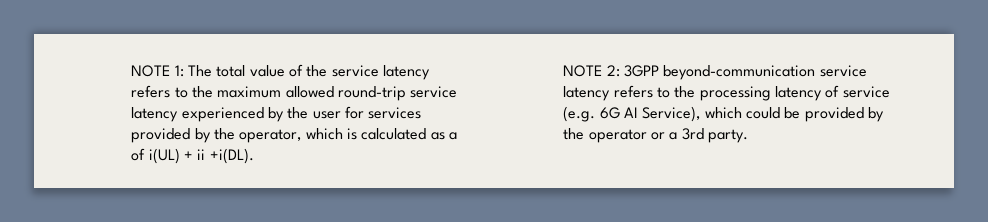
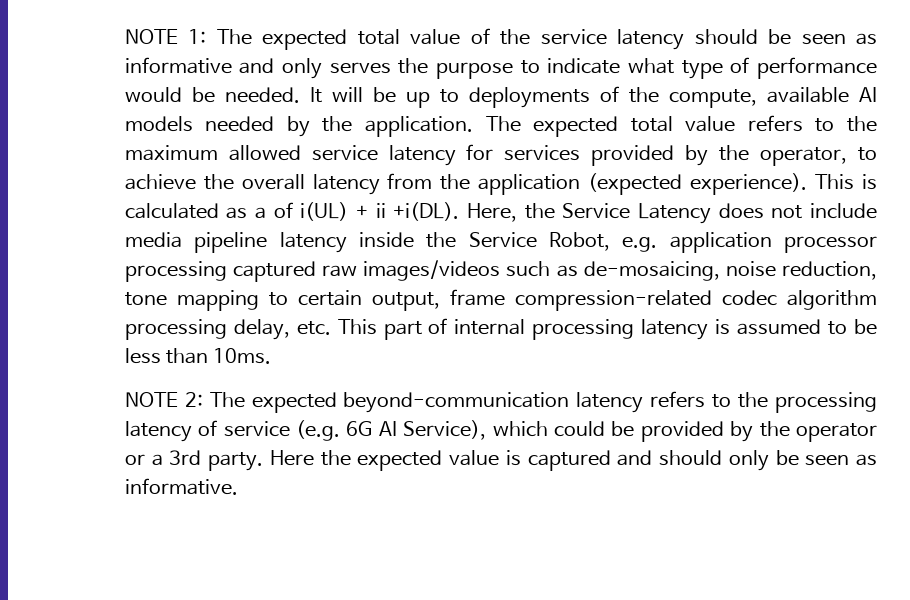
(212, 71) none -> [262,29,348,50] expected
(430, 72) none -> [694,29,878,45] [124,57,878,79] [124,86,877,108] [124,116,736,137] should be seen as informative and only serves the purpose to indicate what type of performance would be needed. It will be up to deployments of the compute, available AI models needed by the application. The expected total value
[337,86,458,101] [131,107,341,122] round-trip service latency experienced by the user -> [311,145,456,166] service latency
[305,128,343,140] which -> [858,147,878,161] [124,173,855,195] to achieve the overall latency from the application (expected experience). This
(254, 156) none -> [467,203,877,224] [124,232,877,253] [124,260,877,282] [124,289,877,311] [124,318,877,340] [124,348,272,364] Here, the Service Latency does not include media pipeline latency inside the Service Robot, e.g. application processor processing captured raw images/videos such as de-mosaicing, noise reduction, tone mapping to certain output, frame compression-related codec algorithm processing delay, etc. This part of internal processing latency is assumed to be less than 10ms.
[623,65,867,80] 3GPP beyond-communication service -> [209,392,570,413] The expected beyond-communication
(748, 136) none -> [269,450,878,471] [124,478,238,495] Here the expected value is captured and should only be seen as informative.

